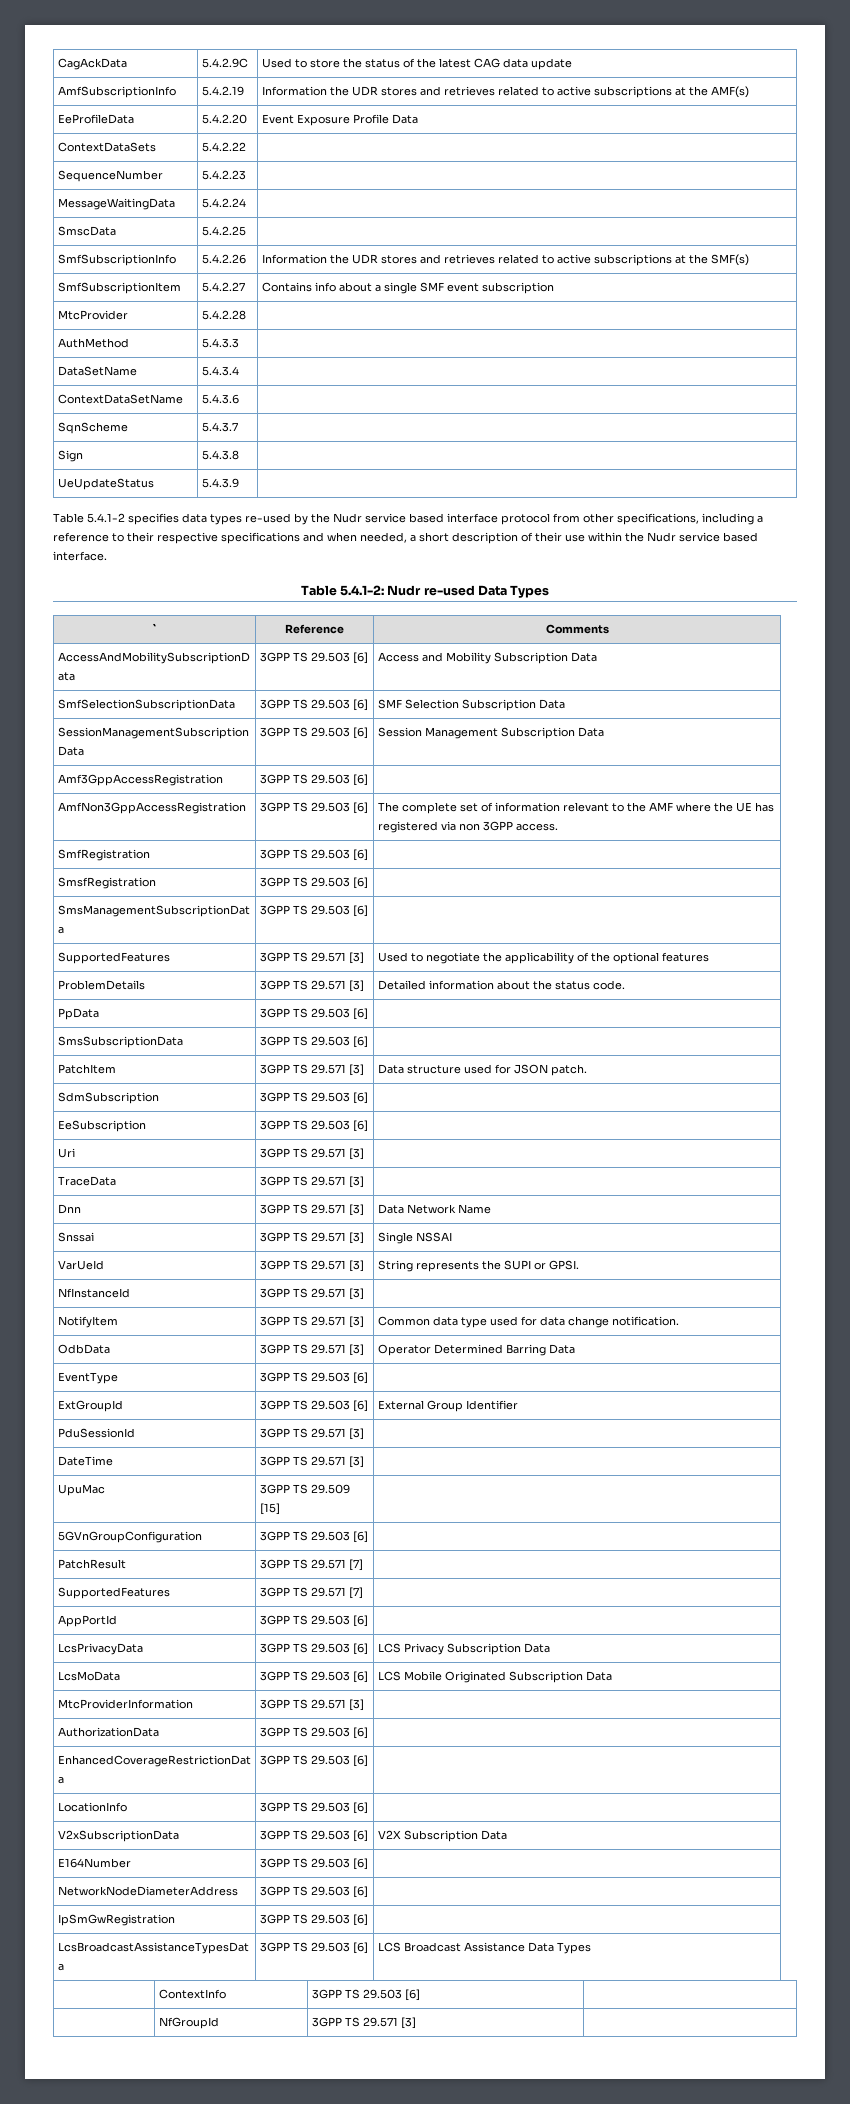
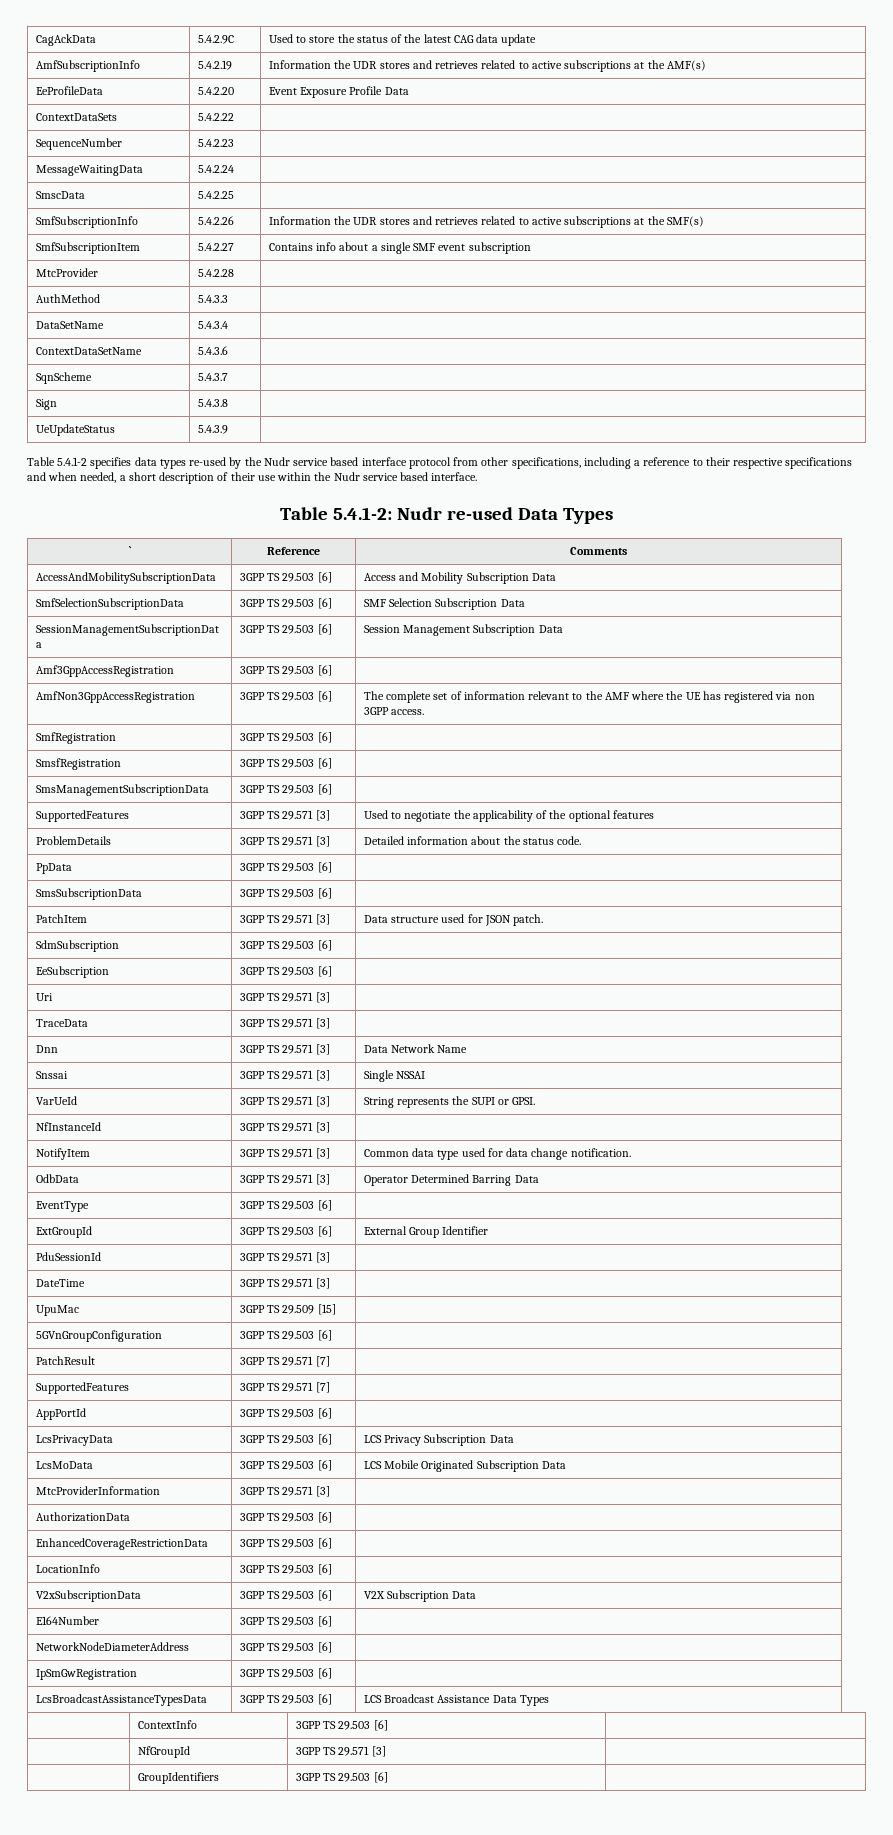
(416, 2023) none -> [137,1772,219,1784] [295,1772,388,1783] // | GroupIdentifiers | 3GPP TS 29.503 [6] |

